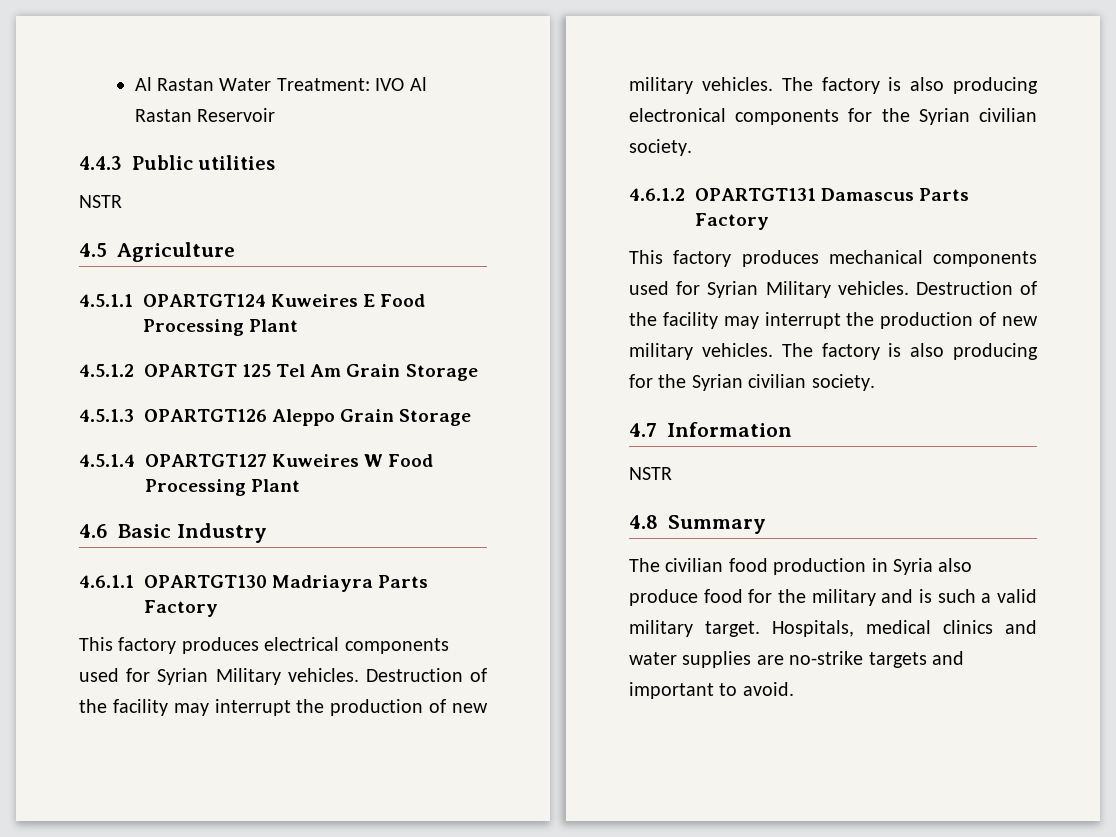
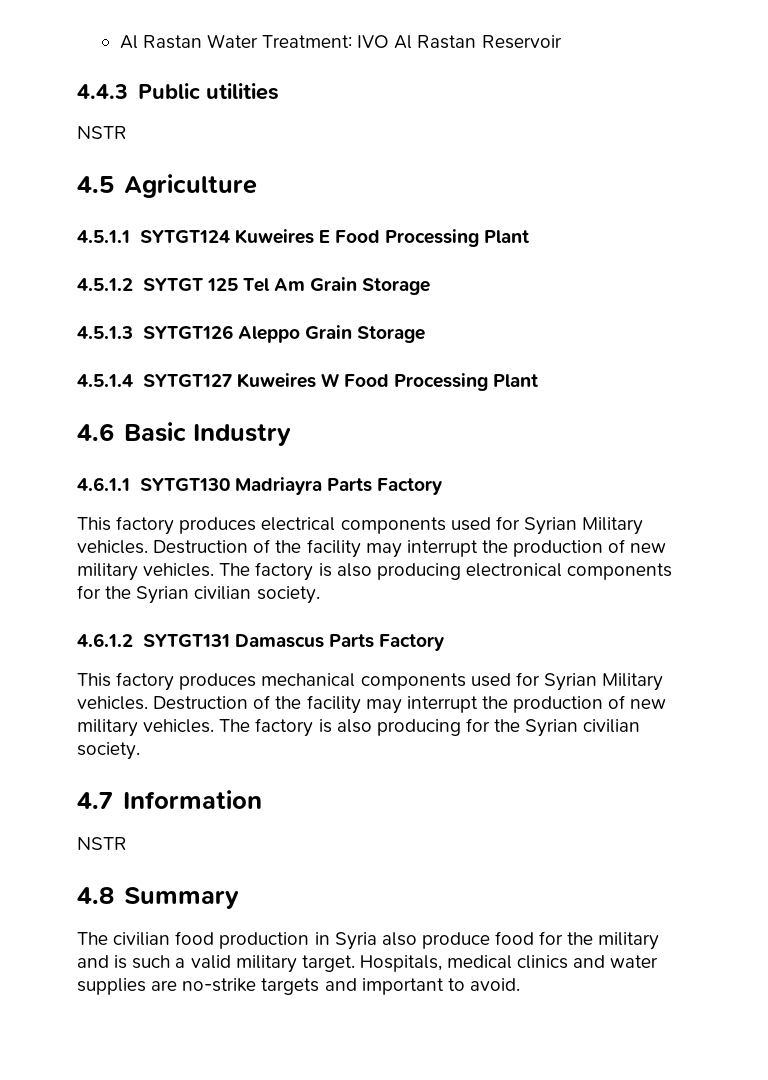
[143,294,266,307] OPARTGT124 -> [139,230,230,243] SYTGT124
[144,364,237,377] OPARTGT -> [142,278,203,291] SYTGT
[144,409,267,422] OPARTGT126 -> [142,325,233,339] SYTGT126
[145,454,267,467] OPARTGT127 -> [142,374,232,387] SYTGT127
[144,575,267,588] OPARTGT130 -> [139,478,230,491] SYTGT130
[695,188,816,201] OPARTGT131 -> [142,634,230,647] SYTGT131

